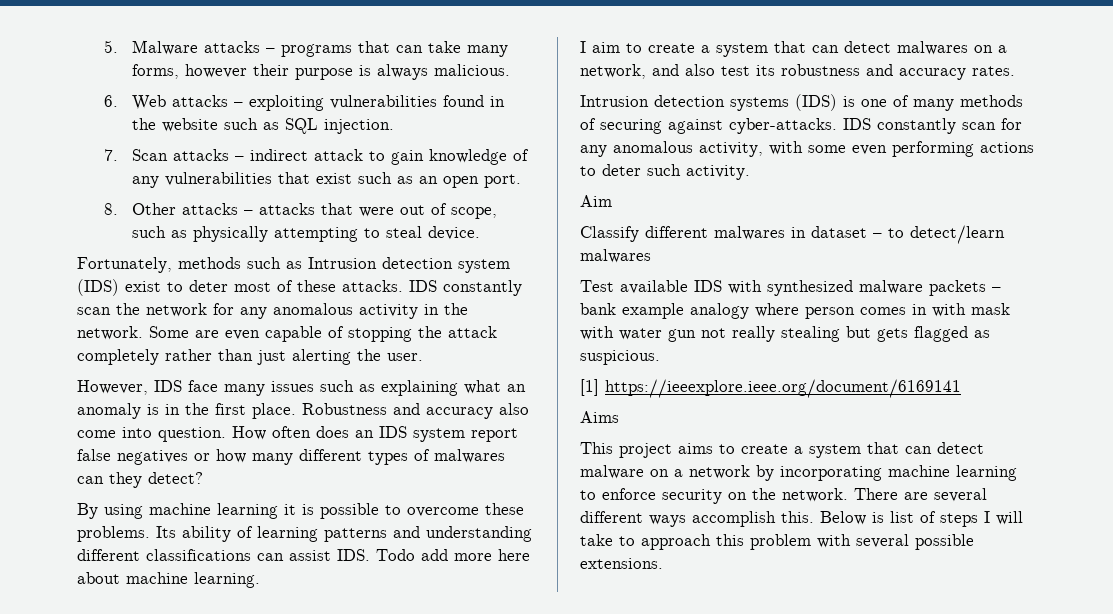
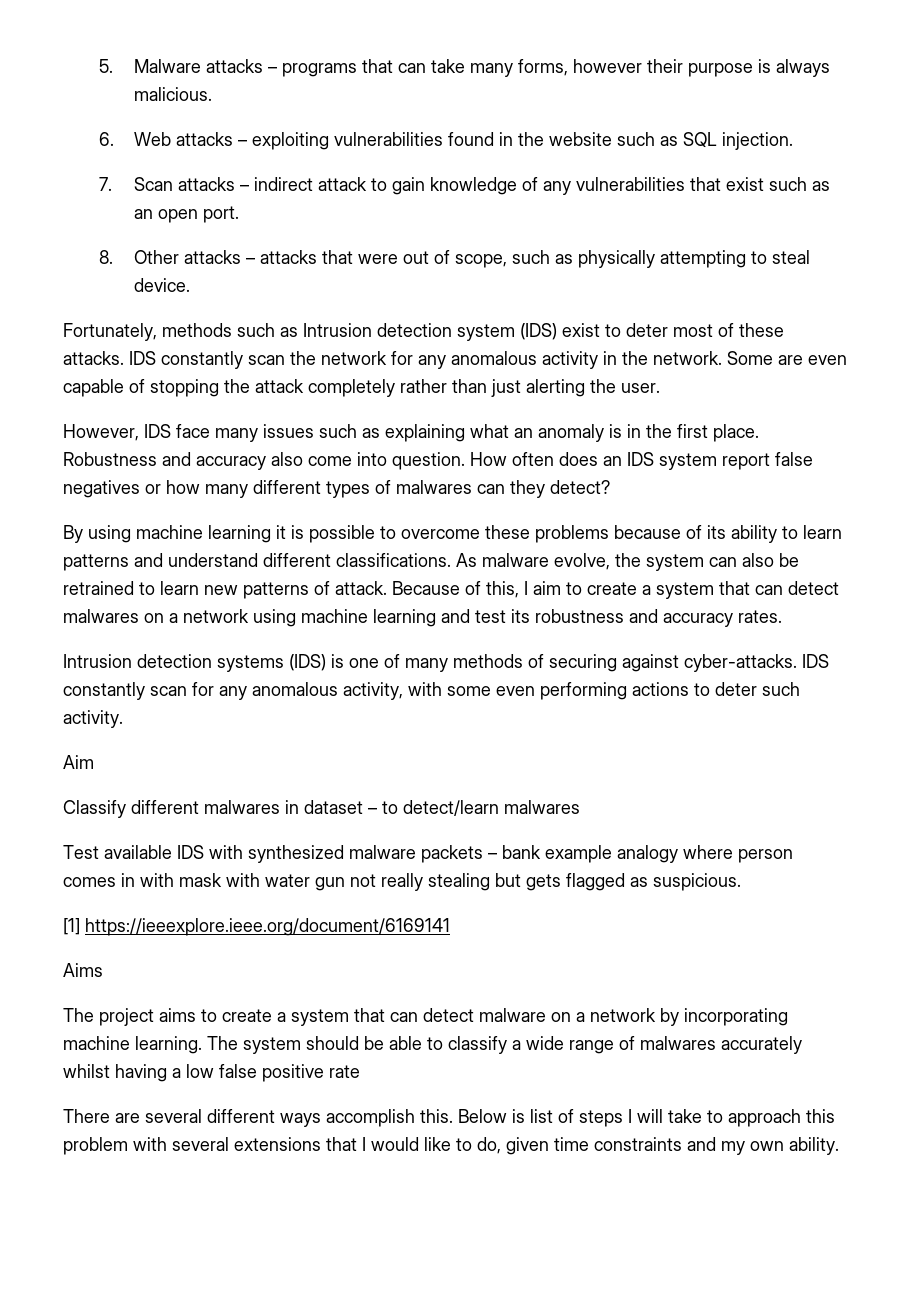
[77,526,532,542] [77,549,530,561] [77,572,260,588] problems. Its ability of learning patterns and understanding different classifications can assist IDS. Todo add more here about machine learning. // -> [535,525,842,543] [63,553,799,571] [63,581,519,599] problems because of its ability to learn patterns and understand different classifications. As malware evolve, the system can also be retrained to learn new patterns of attack. Because of this,
[580,64,715,79] network, and also -> [183,609,470,627] network using machine learning and
[580,442,613,454] This -> [63,1008,94,1022] The
[956,465,1017,481] [580,488,848,504] learning to enforce security on the network. -> [135,1036,802,1054] [63,1064,360,1082] learning. The system should be able to classify a wide range of malwares accurately whilst having a low false positive rate //
[915,534,974,550] [580,558,663,569] possible extensions. -> [234,1137,839,1155] extensions that I would like to do, given time constraints and my own ability.

